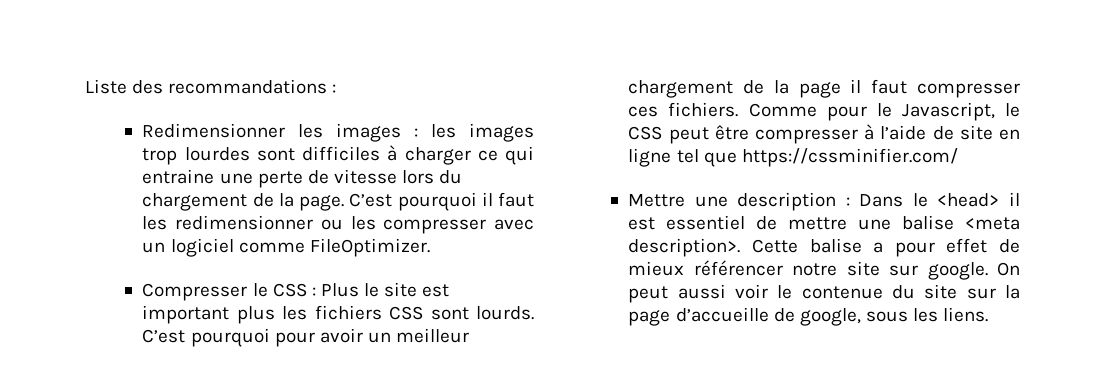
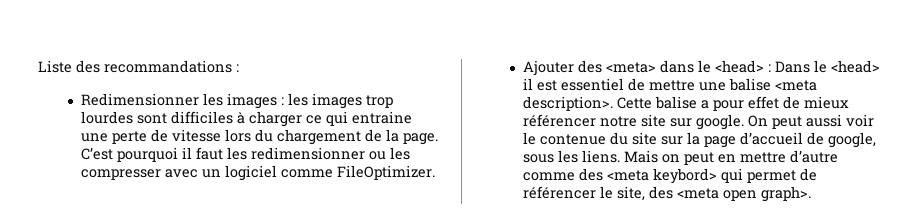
[142,282,450,301] [142,305,534,324] [142,328,470,347] [628,79,1020,98] [628,102,1020,121] [628,124,1020,144] [628,148,958,167] [628,192,837,211] Compresser le CSS : Plus le site est important plus les fichiers CSS sont lourds. C’est pourquoi pour avoir un meilleur chargement de la page il faut compresser ces fichiers. Comme pour le Javascript, le CSS peut être compresser à l’aide de site en ligne tel que https://cssminifier.com/ // Mettre une description -> [522,60,764,76] Ajouter des <meta> dans le <head>
[675,307,769,322] d’accueille -> [739,132,803,145] d’accueil
(989, 314) none -> [623,150,838,165] [522,168,817,184] [522,186,811,202] Mais on peut en mettre d’autre comme des <meta keybord> qui permet de référencer le site, des <meta open graph>.

